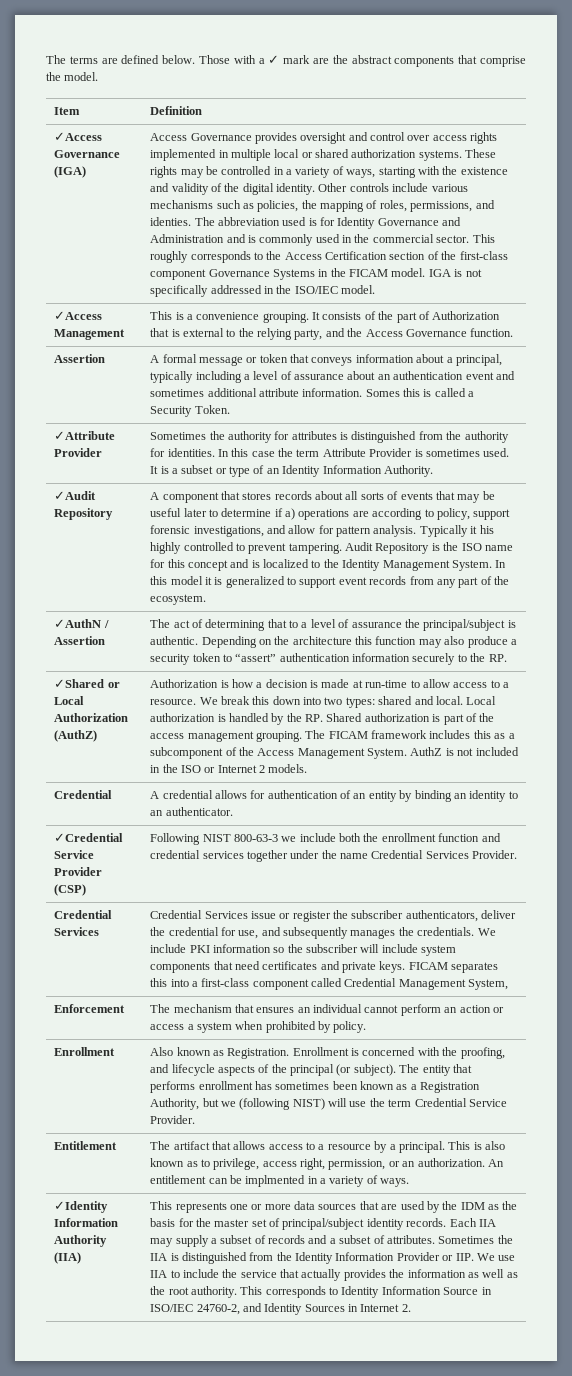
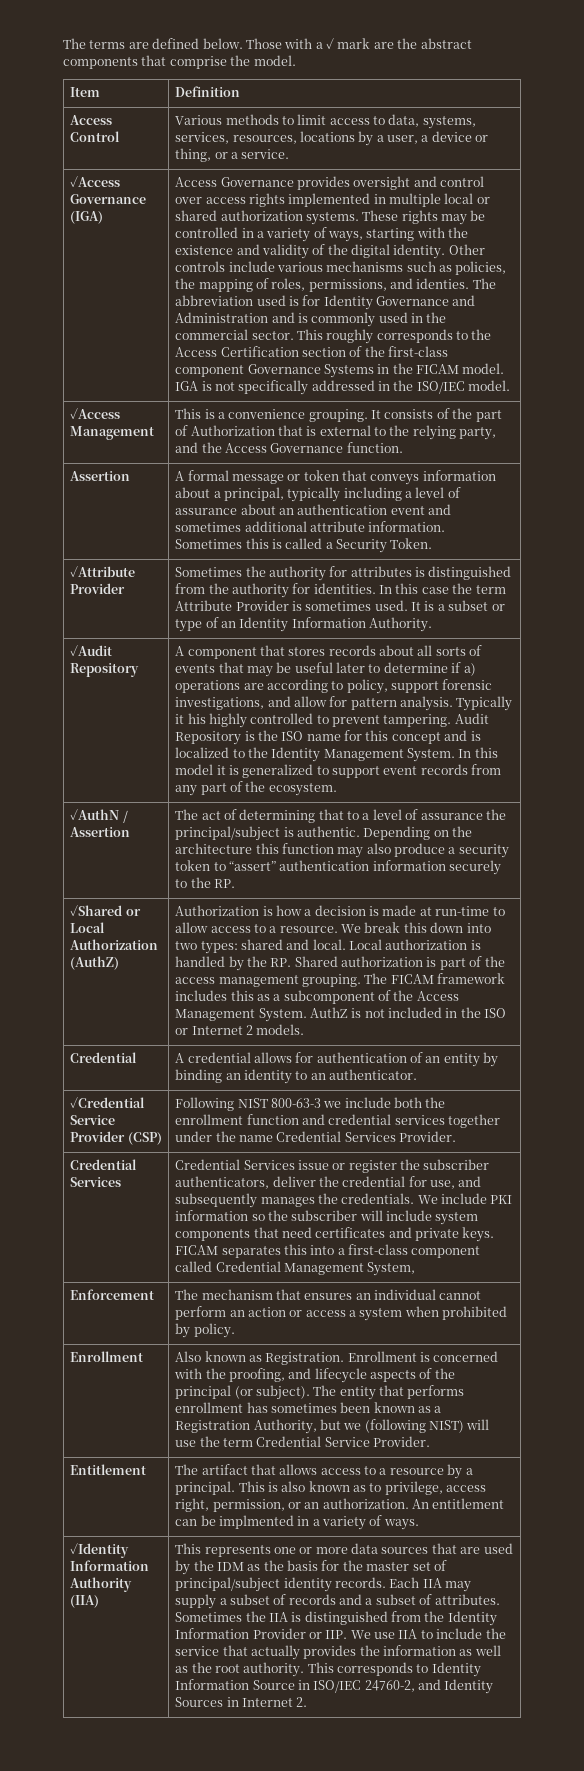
(203, 110) none -> [70,115,113,125] [70,131,121,142] [175,114,476,129] [175,131,489,146] [175,148,290,162] // Access Control | Various methods to limit access to data, systems, services, resources, locations by a user, a device or thing, or a service.
[365,389,400,397] Somes -> [175,539,243,549] Sometimes

